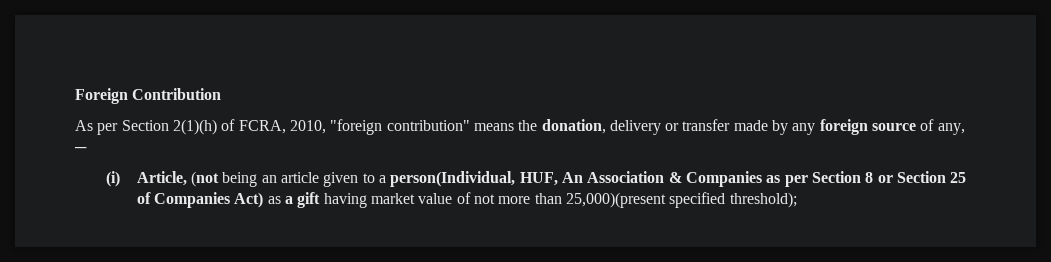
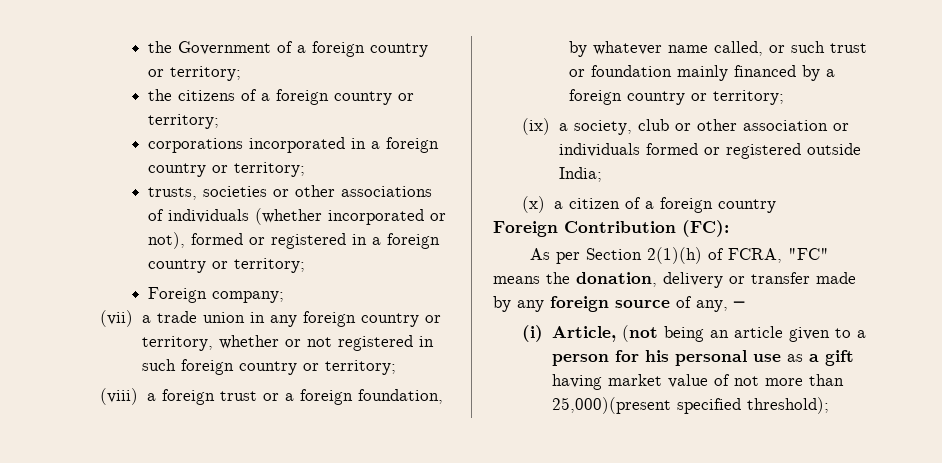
(75, 96) none -> [147,41,428,57] [147,66,241,81] [147,89,414,105] [147,114,219,129] [147,137,439,153] [147,162,305,177] [147,185,432,200] [147,208,446,225] [147,232,440,249] [147,258,305,273] [147,287,284,303] [100,310,441,327] [141,335,434,351] [141,359,396,375] [100,388,443,405] [568,41,867,57] [568,65,835,81] [568,89,784,105] [522,118,849,135] [558,143,861,159] [558,167,602,182] [522,196,776,213] the Government of a foreign country or territory; // the citizens of a foreign country or territory; // corporations incorporated in a foreign country or territory; // trusts, societies or other associations of individuals (whether incorporated or not), formed or registered in a foreign country or territory; // Foreign company; // (vii) a trade union in any foreign country or territory, whether or not registered in such foreign country or territory; // (viii) a foreign trust or a foreign foundation, by whatever name called, or such trust or foundation mainly financed by a foreign country or territory; // (ix) a society, club or other association or individuals formed or registered outside India; // (x) a citizen of a foreign country //
(222, 94) none -> [682,220,729,237] (FC):
[289,119,470,135] 2010, "foreign contribution" -> [787,248,829,260] "FC"
[390,171,967,187] [136,192,264,208] person(Individual, HUF, An Association & Companies as per Section 8 or Section 25 of Companies Act) -> [551,350,781,366] person for his personal use

